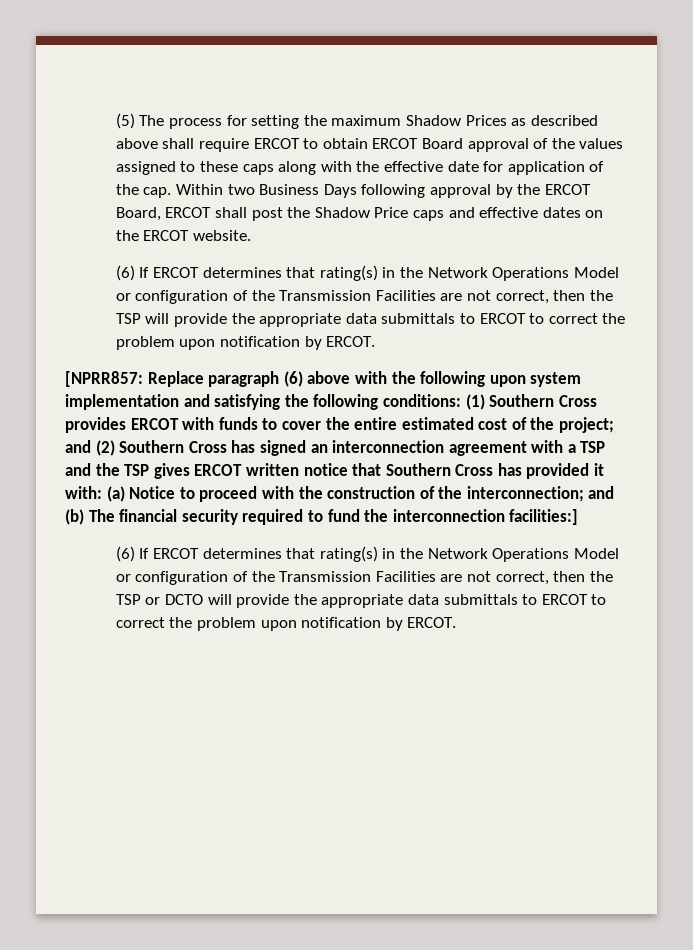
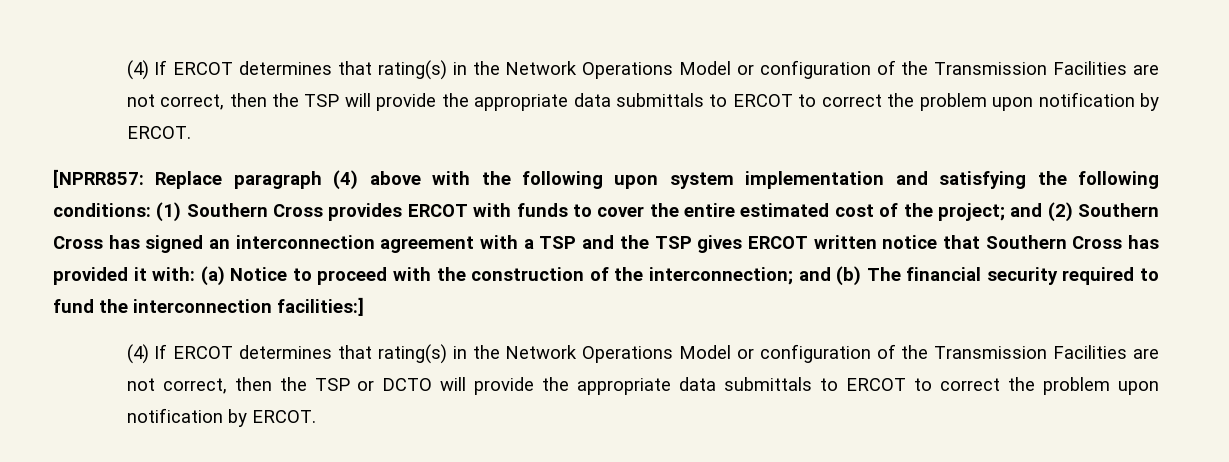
[115,113,598,129] [115,138,624,152] [115,161,605,175] [115,184,591,198] [115,207,604,221] [115,230,252,241] [115,265,135,281] (5) The process for setting the maximum Shadow Prices as described above shall require ERCOT to obtain ERCOT Board approval of the values assigned to these caps along with the effective date for application of the cap. Within two Business Days following approval by the ERCOT Board, ERCOT shall post the Shadow Price caps and effective dates on the ERCOT website. // (6) -> [126,60,149,80] (4)
[283,371,303,387] (6) -> [333,170,359,190] (4)
[115,546,135,562] (6) -> [126,344,149,364] (4)

